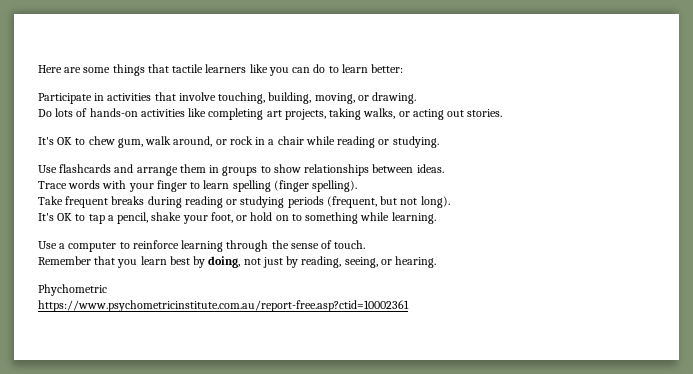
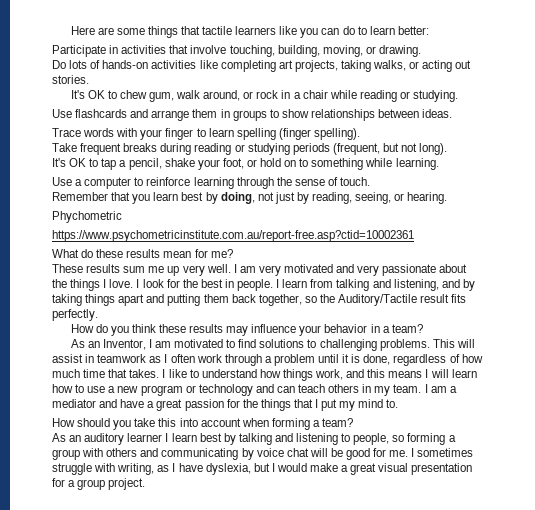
(409, 306) none -> [52,249,233,258] [52,264,468,276] [52,279,475,291] [52,294,467,306] [52,309,98,321] [70,324,423,336] [70,339,475,351] [52,354,483,366] [52,369,477,381] [52,384,457,396] [52,399,399,411] [52,418,354,430] [52,433,456,445] [52,448,474,460] [52,463,473,475] [52,478,146,490] // What do these results mean for me? // These results sum me up very well. I am very motivated and very passionate about the things I love. I look for the best in people. I learn from talking and listening, and by taking things apart and putting them back together, so the Auditory/Tactile result fits perfectly. // How do you think these results may influence your behavior in a team? // As an Inventor, I am motivated to find solutions to challenging problems. This will assist in teamwork as I often work through a problem until it is done, regardless of how much time that takes. I like to understand how things work, and this means I will learn how to use a new program or technology and can teach others in my team. I am a mediator and have a great passion for the things that I put my mind to. // How should you take this into account when forming a team? // As an auditory learner I learn best by talking and listening to people, so forming a group with others and communicating by voice chat will be good for me. I sometimes struggle with writing, as I have dyslexia, but I would make a great visual presentation for a group project.

